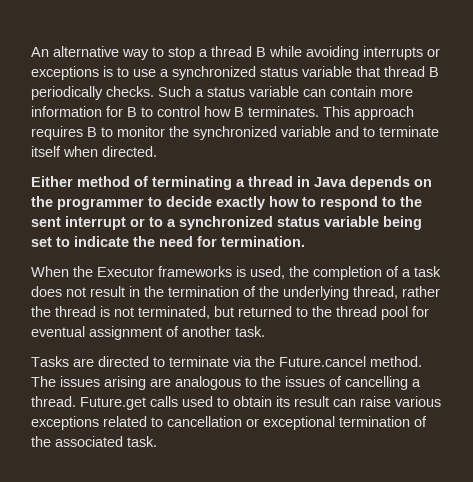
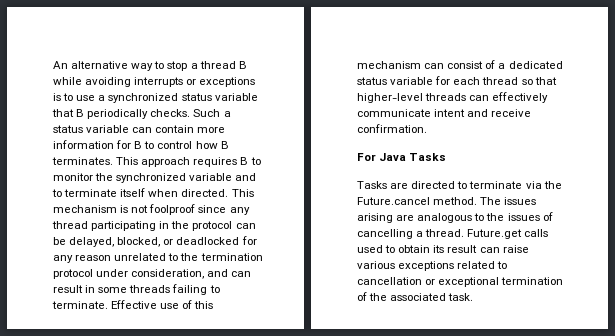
[384,66,425,77] thread -> (74, 113) none
[31,176,432,190] [31,196,422,210] [31,216,422,230] [31,236,305,247] [31,266,441,280] [31,286,440,300] [31,306,429,320] [31,326,265,340] // Either method of terminating a thread in Java depends on the programmer to decide exactly how to respond to the sent interrupt or to a synchronized status variable being set to indicate the need for termination. // When the Executor frameworks is used, the completion of a task does not result in the termination of the underlying thread, rather the thread is not terminated, but returned to the thread pool for eventual assignment of another task. -> [231,189,254,197] [53,204,250,215] [52,221,256,231] [53,236,257,247] [53,253,263,263] [53,269,252,279] [53,284,220,295] [52,300,214,309] [357,60,563,69] [357,76,557,85] [357,92,549,103] [357,109,532,117] [357,124,427,133] [357,153,447,161] This mechanism is not foolproof since any thread participating in the protocol can be delayed, blocked, or deadlocked for any reason unrelated to the termination protocol under consideration, and can result in some threads failing to terminate. Effective use of this mechanism can consist of a dedicated status variable for each thread so that higher-level threads can effectively communicate intent and receive confirmation. // For Java Tasks

